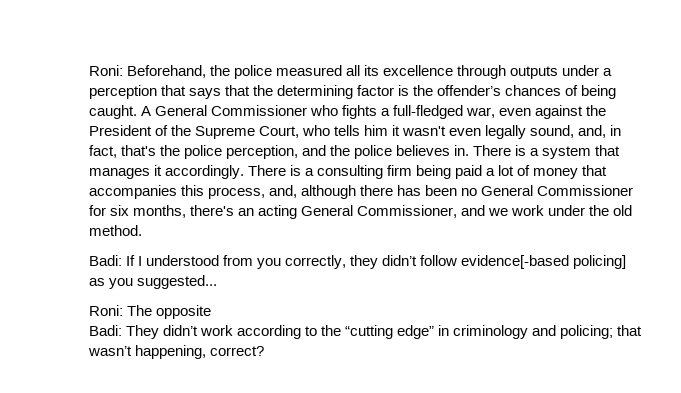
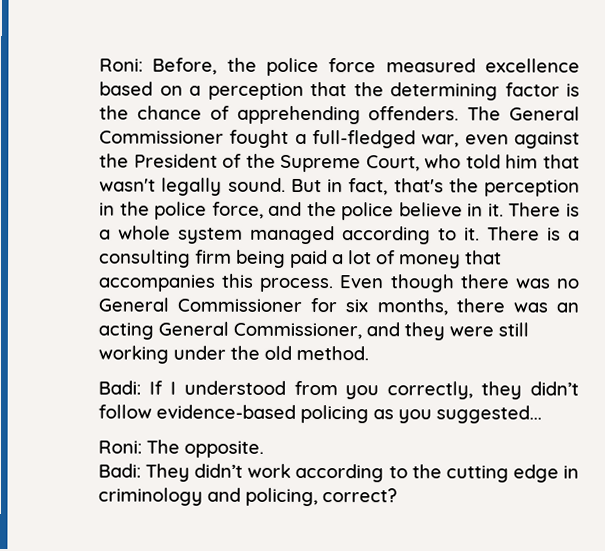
[88,65,599,79] Roni: Beforehand, the police measured all its excellence through outputs under -> [99,57,580,77] [99,81,183,96] Roni: Before, the police force measured excellence based on
[188,85,250,99] says that -> (348, 89) none
[436,85,617,99] [88,105,377,119] offender’s chances of being caught. A General Commissioner who fights -> [136,105,580,125] [99,129,290,148] chance of apprehending offenders. The General Commissioner fought
[333,125,622,139] [88,145,621,159] [88,165,244,179] tells him it wasn't even legally sound, and, in fact, that's the police perception, and the police believes in. There is a system that manages it accordingly. -> [465,154,580,169] [99,177,580,197] [99,201,580,221] [99,225,481,245] told him that wasn't legally sound. But in fact, that's the perception in the police force, and the police believe in it. There is a whole system managed according to it.
[207,185,457,199] process, and, although there has been -> [259,274,550,293] process. Even though there was
[189,205,234,216] there's -> [455,298,548,313] there was
[487,205,544,216] we work -> [404,322,530,341] [98,345,170,364] they were still working
[460,255,627,269] evidence[-based policing] -> [156,404,370,424] evidence-based policing
[155,305,211,319] opposite -> [184,440,265,458] opposite.
[344,325,434,339] “cutting edge” -> [445,464,559,483] cutting edge
[560,325,643,339] [87,345,206,359] policing; that wasn’t happening, -> [245,487,319,507] policing,

